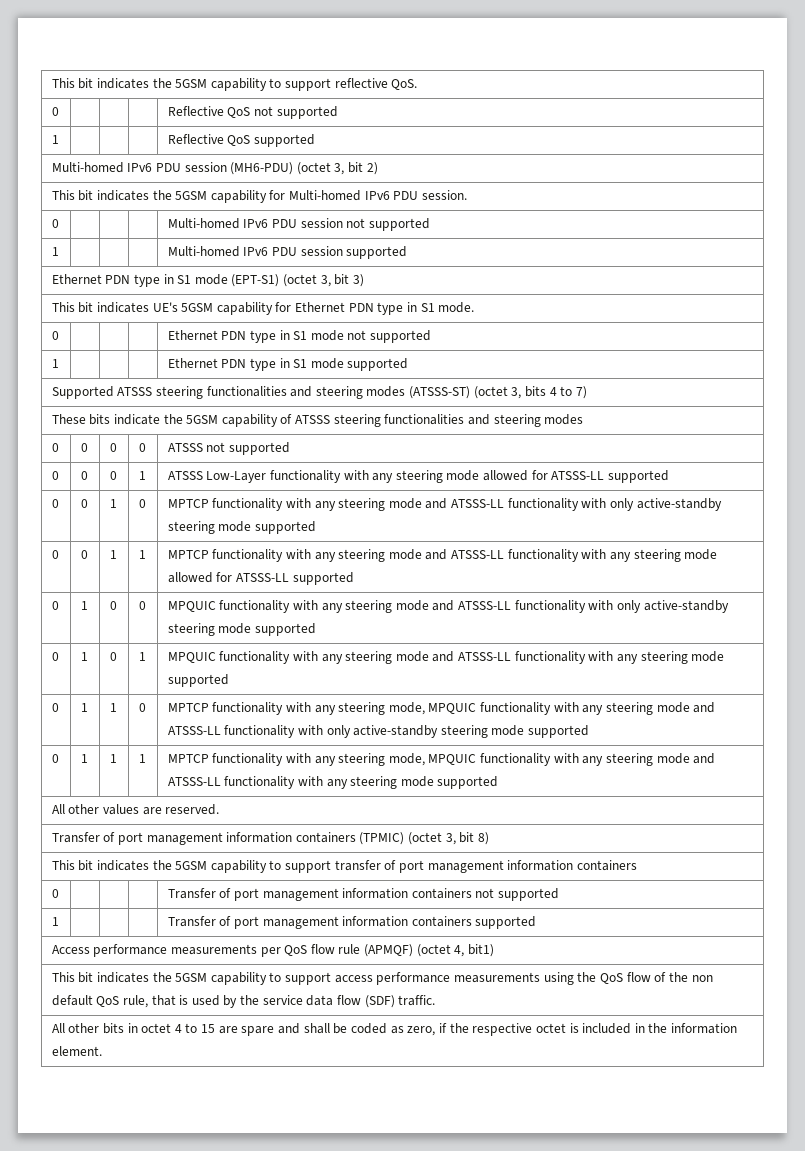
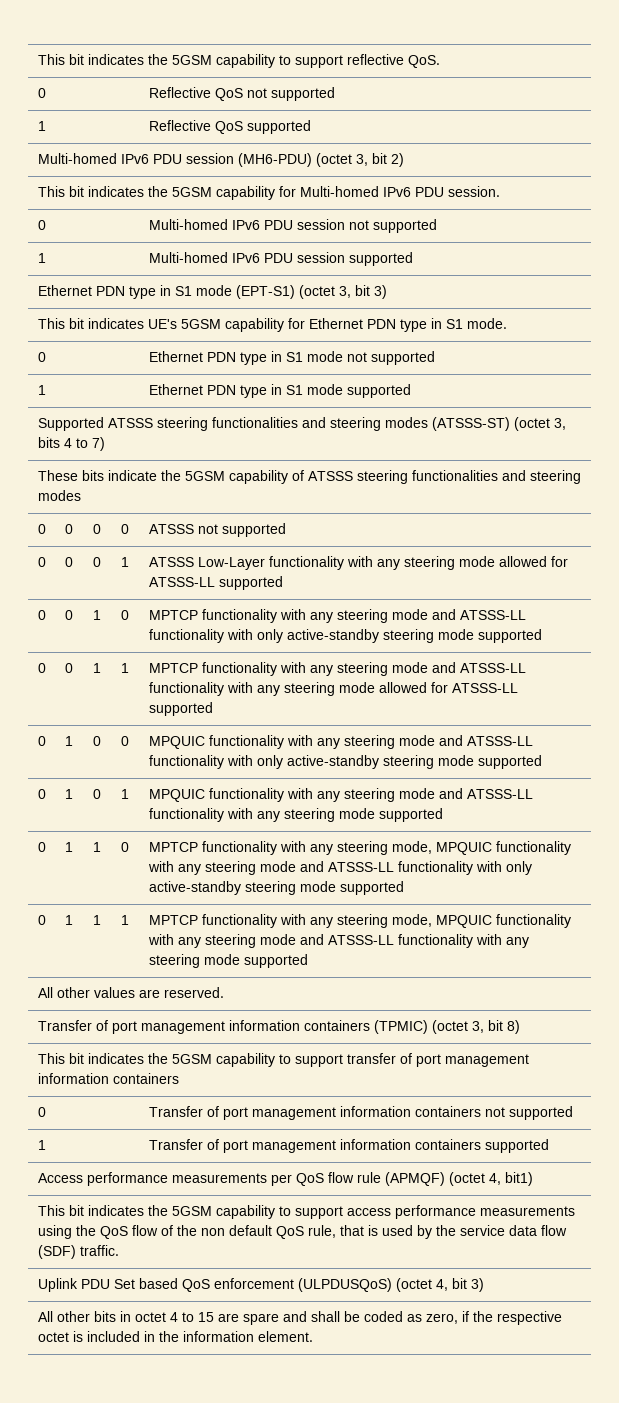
(436, 1000) none -> [37,1278,484,1292] // Uplink PDU Set based QoS enforcement (ULPDUSQoS) (octet 4, bit 3)

